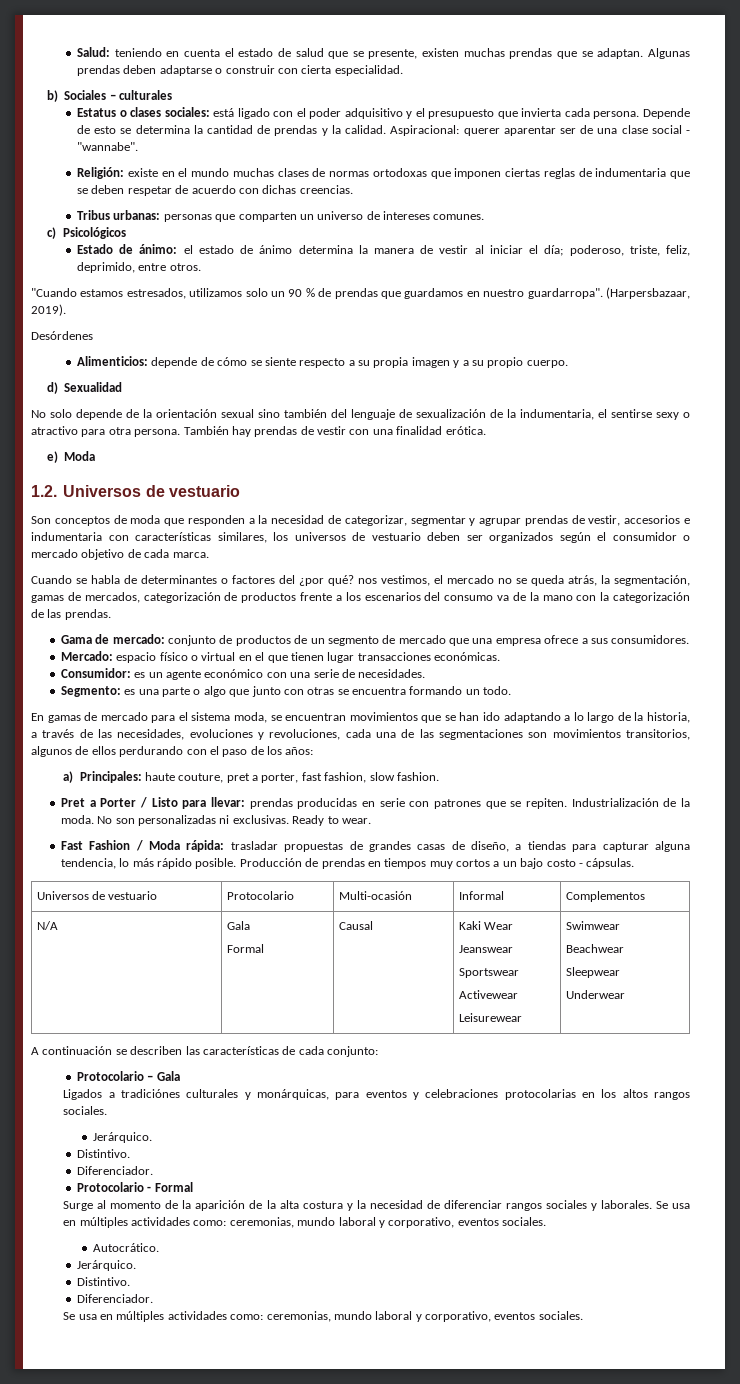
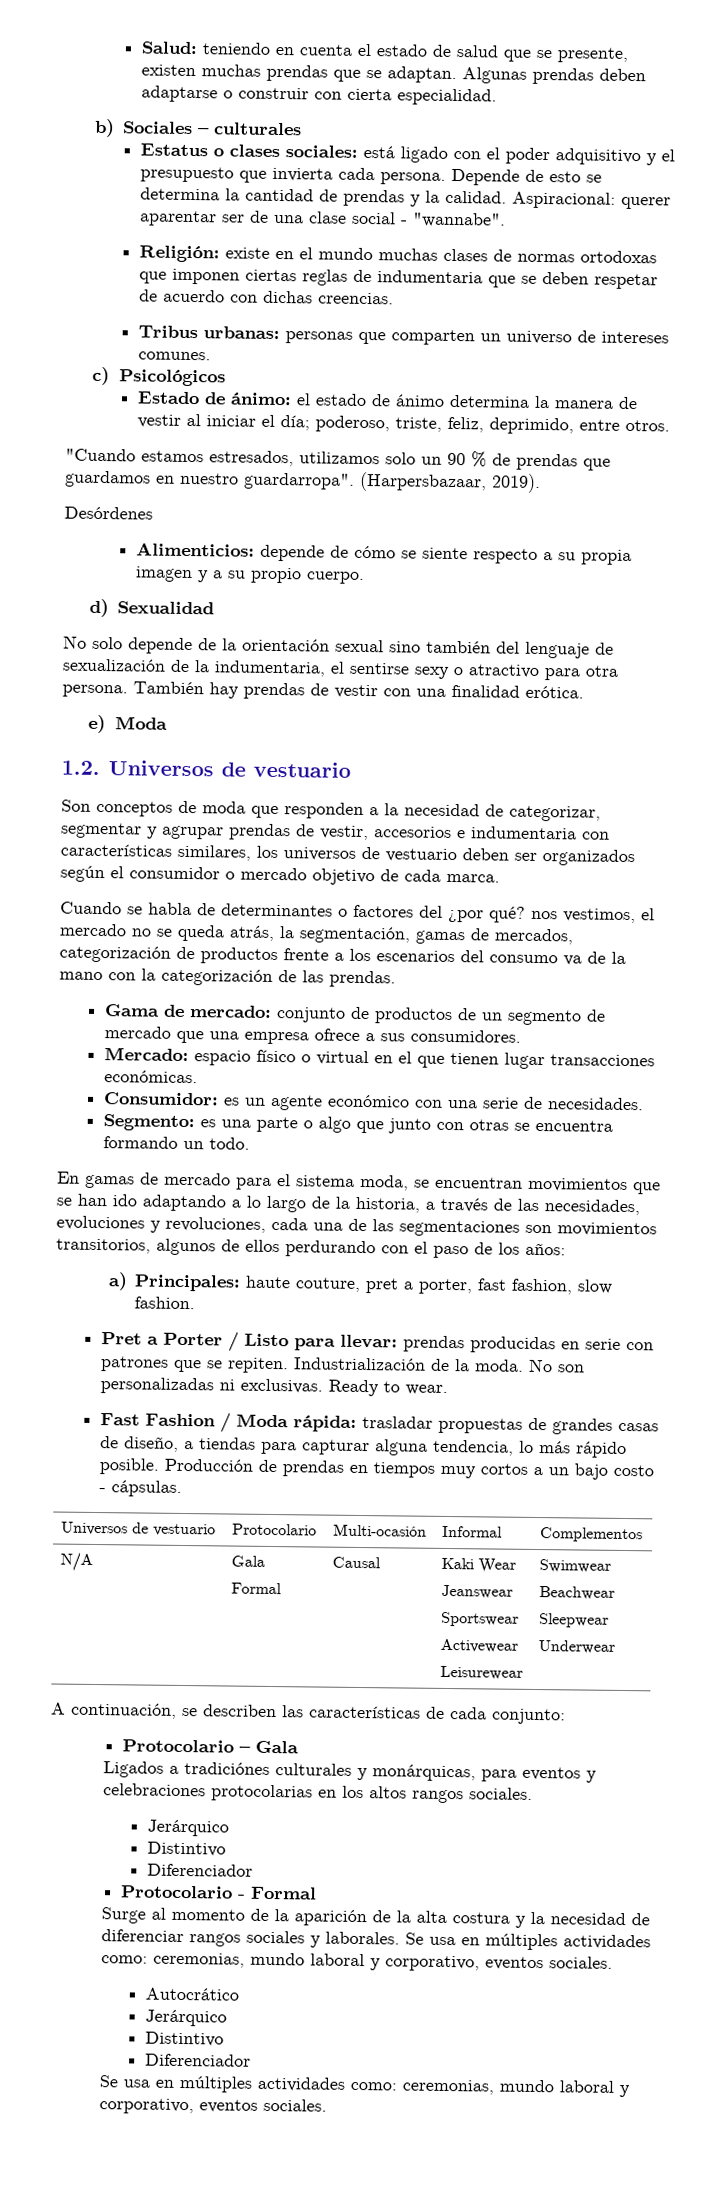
[42,1046,113,1055] continuación -> [71,1702,177,1719] continuación,
[93,1132,153,1143] [77,1149,131,1158] [77,1166,154,1175] Jerárquico. // Distintivo. // Diferenciador. -> [147,1819,230,1837] [147,1841,227,1857] [147,1863,254,1877] Jerárquico // Distintivo // Diferenciador
[93,1243,160,1252] [77,1260,137,1271] [77,1277,131,1286] [77,1294,154,1303] Autocrático. // Jerárquico. // Distintivo. // Diferenciador. -> [145,1987,240,2001] [145,2009,228,2027] [145,2031,225,2047] [145,2053,252,2067] Autocrático // Jerárquico // Distintivo // Diferenciador

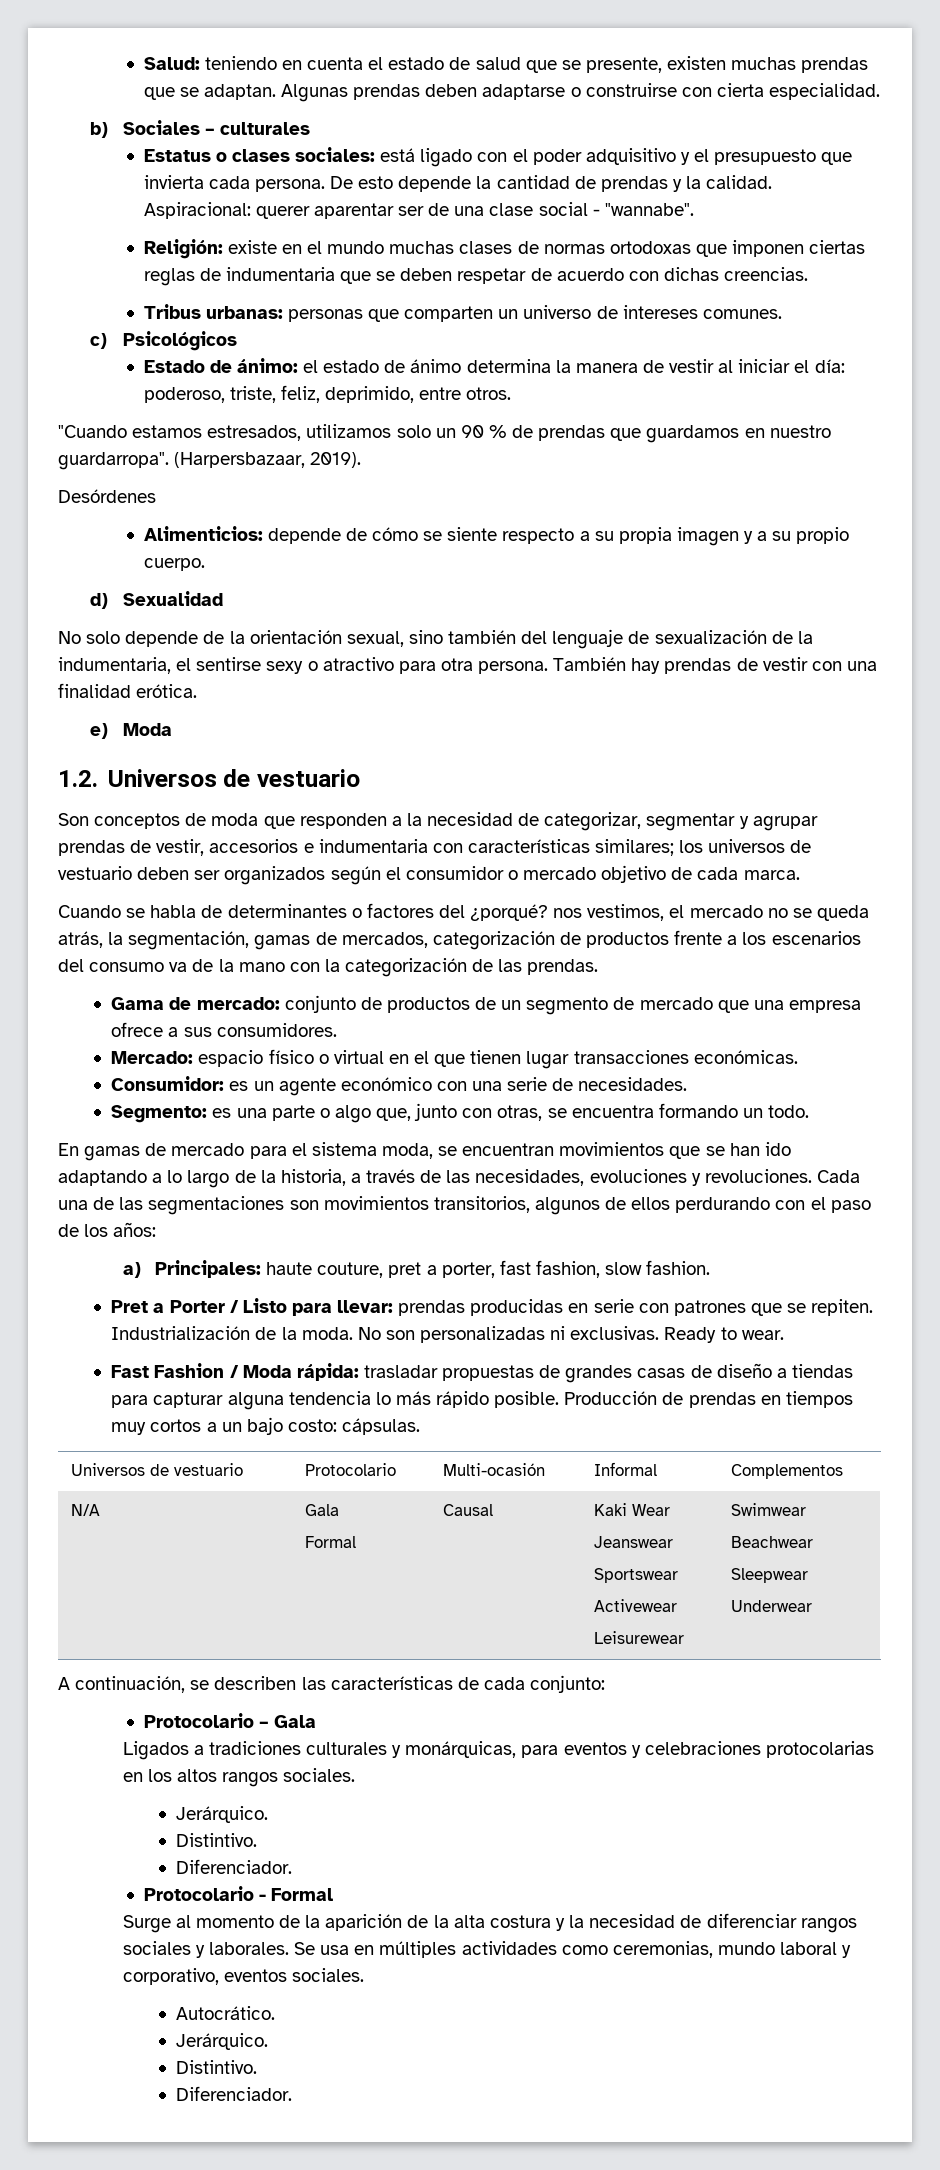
[237,87,309,100] construir -> [585,83,677,97] construirse
[450,168,602,186] [139,187,220,201] Depende de esto se determina -> [329,176,472,192] De esto depende
[279,415,310,431] día; -> [814,359,845,373] día:
[335,639,384,653] sexual -> [346,631,404,647] sexual,
[177,844,251,861] similares, -> [595,839,675,856] similares;
[448,906,526,923] ¿por qué? -> [470,904,549,921] ¿porqué?
[355,1120,384,1134] que -> [376,1108,412,1121] que,
[468,1119,509,1131] otras -> [497,1105,543,1121] otras,
[165,1216,308,1233] revoluciones, cada -> [704,1169,860,1183] revoluciones. Cada
[123,1436,179,1452] diseño, -> [716,1363,772,1378] diseño
[432,1439,514,1456] tendencia, -> [288,1391,371,1405] tendencia
[612,1464,654,1477] [98,1488,106,1493] costo - -> [287,1419,337,1432] costo:
[183,1762,270,1775] tradiciónes -> [208,1741,301,1755] tradiciones
[147,1819,230,1837] [147,1841,227,1857] [147,1863,254,1877] Jerárquico // Distintivo // Diferenciador -> [175,1806,268,1823] [175,1833,257,1847] [175,1859,292,1874] Jerárquico. // Distintivo. // Diferenciador.
[100,1955,148,1964] como: -> [561,1945,608,1955] como
[145,1987,240,2001] [145,2009,228,2027] [145,2031,225,2047] [145,2053,252,2067] [98,2075,630,2098] [98,2098,327,2115] Autocrático // Jerárquico // Distintivo // Diferenciador // Se usa en múltiples actividades como: ceremonias, mundo laboral y corporativo, eventos sociales. -> [175,2006,275,2020] [175,2033,268,2050] [175,2060,257,2074] [175,2086,292,2101] Autocrático. // Jerárquico. // Distintivo. // Diferenciador.

